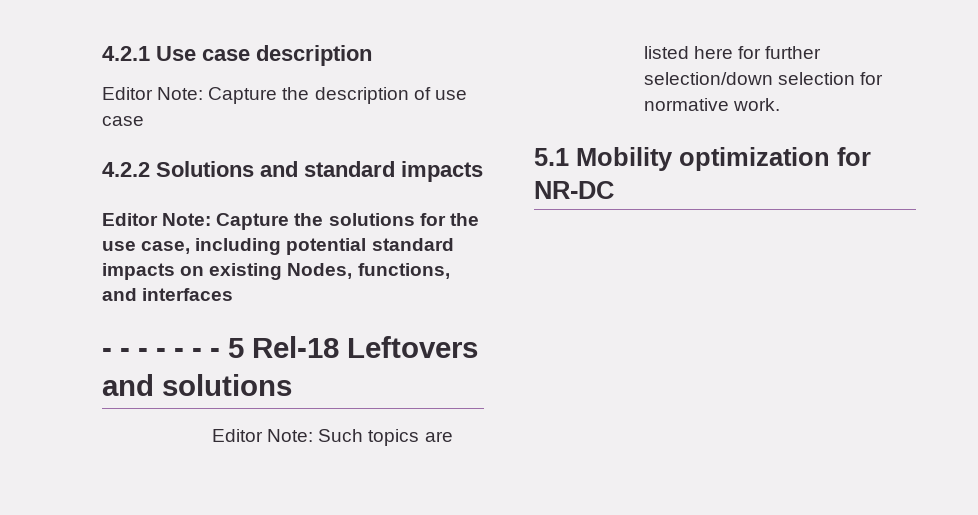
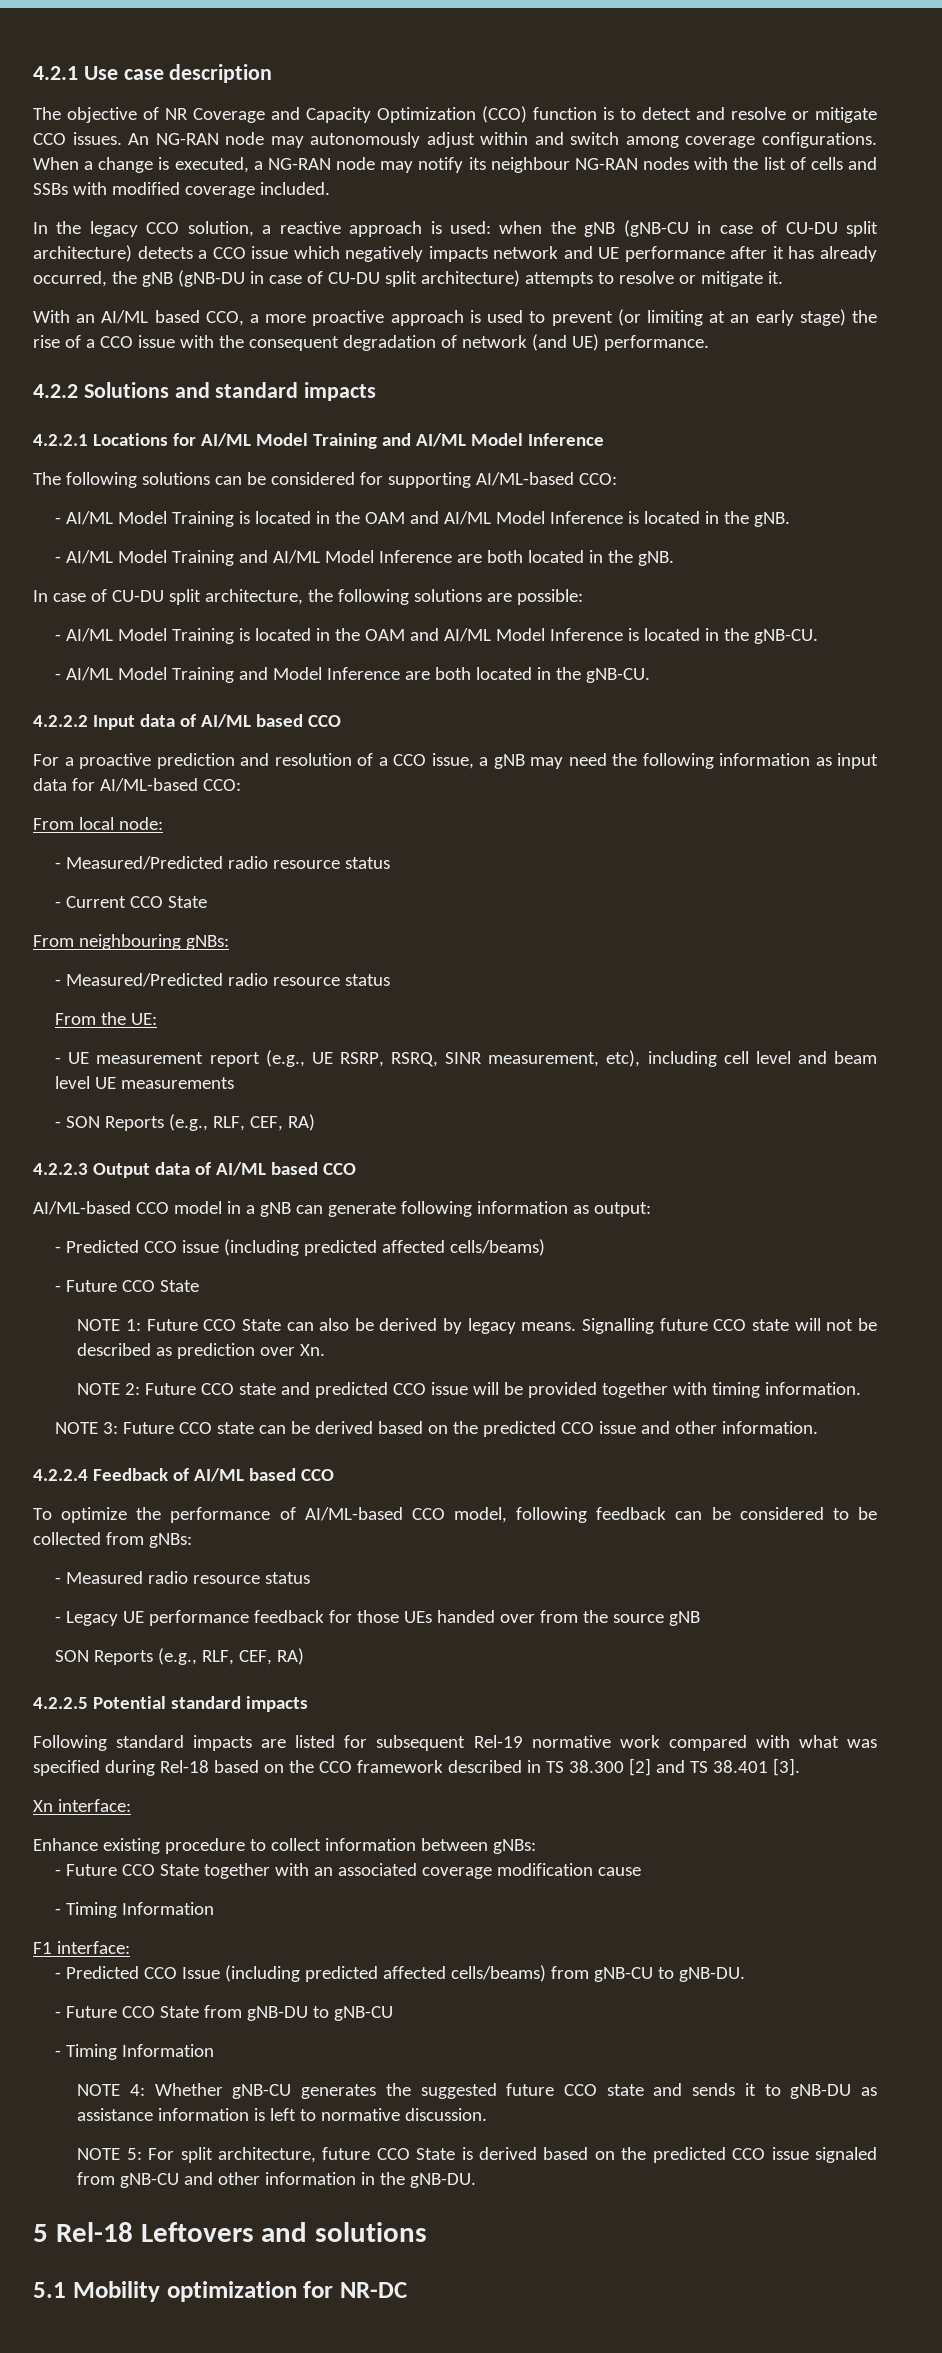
[102,87,467,104] [102,116,144,126] Editor Note: Capture the description of use case -> [33,106,877,123] [33,132,878,148] [33,157,877,173] [33,182,330,198] [33,220,879,237] [33,245,877,262] [33,270,783,287] [33,309,878,326] [33,334,709,351] The objective of NR Coverage and Capacity Optimization (CCO) function is to detect and resolve or mitigate CCO issues. An NG-RAN node may autonomously adjust within and switch among coverage configurations. When a change is executed, a NG-RAN node may notify its neighbour NG-RAN nodes with the list of cells and SSBs with modified coverage included. // In the legacy CCO solution, a reactive approach is used: when the gNB (gNB-CU in case of CU-DU split architecture) detects a CCO issue which negatively impacts network and UE performance after it has already occurred, the gNB (gNB-DU in case of CU-DU split architecture) attempts to resolve or mitigate it. // With an AI/ML based CCO, a more proactive approach is used to prevent (or limiting at an early stage) the rise of a CCO issue with the consequent degradation of network (and UE) performance.
[102,213,479,230] [102,238,454,255] [102,263,450,280] [102,288,234,301] [102,348,220,358] Editor Note: Capture the solutions for the use case, including potential standard impacts on existing Nodes, functions, and interfaces // - - - - - - - -> [33,433,604,449] [33,472,617,488] [55,511,791,527] [55,550,675,566] [33,589,583,605] [55,628,819,644] [55,667,651,683] [33,714,341,730] [33,753,878,769] [33,778,241,792] [33,817,163,830] [55,856,391,870] [55,896,208,908] [33,934,229,950] [55,973,391,987] [55,1012,158,1025] [55,1050,878,1067] [55,1076,235,1089] [55,1114,316,1131] [33,1162,356,1178] [33,1201,651,1217] [55,1239,546,1256] [55,1280,200,1292] [77,1318,878,1334] [77,1343,326,1359] [77,1382,862,1398] [55,1421,819,1437] [33,1468,334,1482] [33,1507,877,1523] [33,1532,192,1548] [55,1571,311,1584] [55,1610,701,1626] [55,1648,305,1665] [33,1696,308,1712] [33,1735,878,1751] [33,1758,800,1776] [33,1799,131,1812] [33,1838,536,1854] [55,1863,642,1879] [55,1902,215,1918] [33,1941,130,1954] [55,1965,746,1982] [55,2005,394,2021] [55,2044,215,2060] [77,2083,877,2099] [77,2108,488,2121] [77,2147,878,2163] [77,2172,477,2188] 4.2.2.1 Locations for AI/ML Model Training and AI/ML Model Inference // The following solutions can be considered for supporting AI/ML-based CCO: // - AI/ML Model Training is located in the OAM and AI/ML Model Inference is located in the gNB. // - AI/ML Model Training and AI/ML Model Inference are both located in the gNB. // In case of CU-DU split architecture, the following solutions are possible: // - AI/ML Model Training is located in the OAM and AI/ML Model Inference is located in the gNB-CU. // - AI/ML Model Training and Model Inference are both located in the gNB-CU. // 4.2.2.2 Input data of AI/ML based CCO // For a proactive prediction and resolution of a CCO issue, a gNB may need the following information as input data for AI/ML-based CCO: // From local node: // - Measured/Predicted radio resource status // - Current CCO State // From neighbouring gNBs: // - Measured/Predicted radio resource status // From the UE: // - UE measurement report (e.g., UE RSRP, RSRQ, SINR measurement, etc), including cell level and beam level UE measurements // - SON Reports (e.g., RLF, CEF, RA) // 4.2.2.3 Output data of AI/ML based CCO // AI/ML-based CCO model in a gNB can generate following information as output: // - Predicted CCO issue (including predicted affected cells/beams) // - Future CCO State // NOTE 1: Future CCO State can also be derived by legacy means. Signalling future CCO state will not be described as prediction over Xn. // NOTE 2: Future CCO state and predicted CCO issue will be provided together with timing information. // NOTE 3: Future CCO state can be derived based on the predicted CCO issue and other information. // 4.2.2.4 Feedback of AI/ML based CCO // To optimize the performance of AI/ML-based CCO model, following feedback can be considered to be collected from gNBs: // - Measured radio resource status // - Legacy UE performance feedback for those UEs handed over from the source gNB // SON Reports (e.g., RLF, CEF, RA) // 4.2.2.5 Potential standard impacts // Following standard impacts are listed for subsequent Rel-19 normative work compared with what was specified during Rel-18 based on the CCO framework described in TS 38.300 [2] and TS 38.401 [3]. // Xn interface: // Enhance existing procedure to collect information between gNBs: // - Future CCO State together with an associated coverage modification cause // - Timing Information // F1 interface: // - Predicted CCO Issue (including predicted affected cells/beams) from gNB-CU to gNB-DU. // - Future CCO State from gNB-DU to gNB-CU // - Timing Information // NOTE 4: Whether gNB-CU generates the suggested future CCO state and sends it to gNB-DU as assistance information is left to normative discussion. // NOTE 5: For split architecture, future CCO State is derived based on the predicted CCO issue signaled from gNB-CU and other information in the gNB-DU. //
[212,429,453,446] [644,46,822,59] [644,72,884,85] [644,98,781,111] // Editor Note: Such topics are listed here for further selection/down selection for normative work. -> (428, 2232) none

